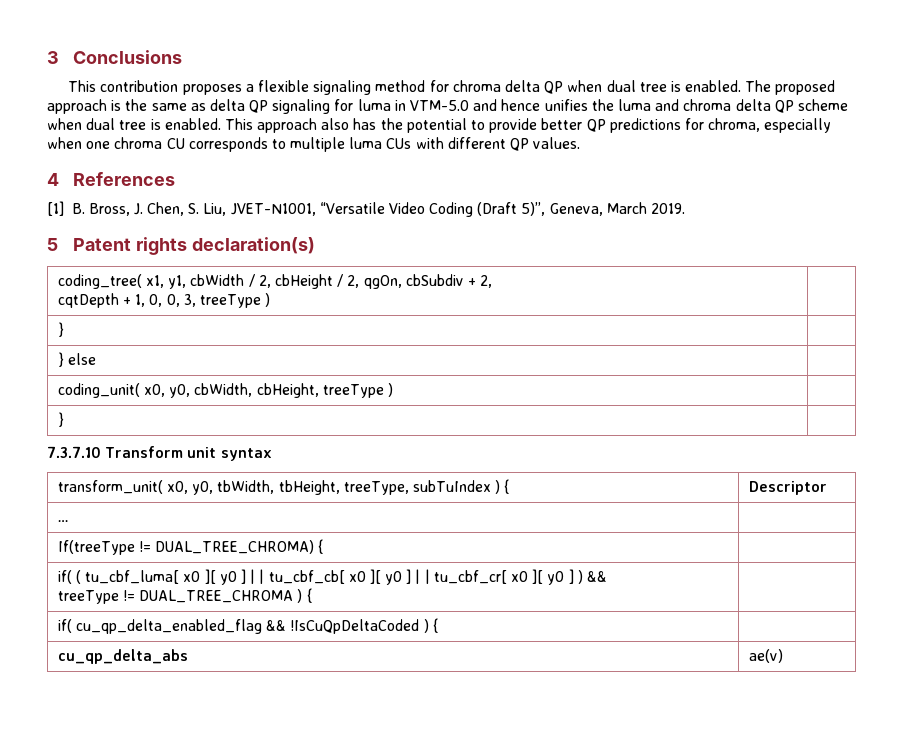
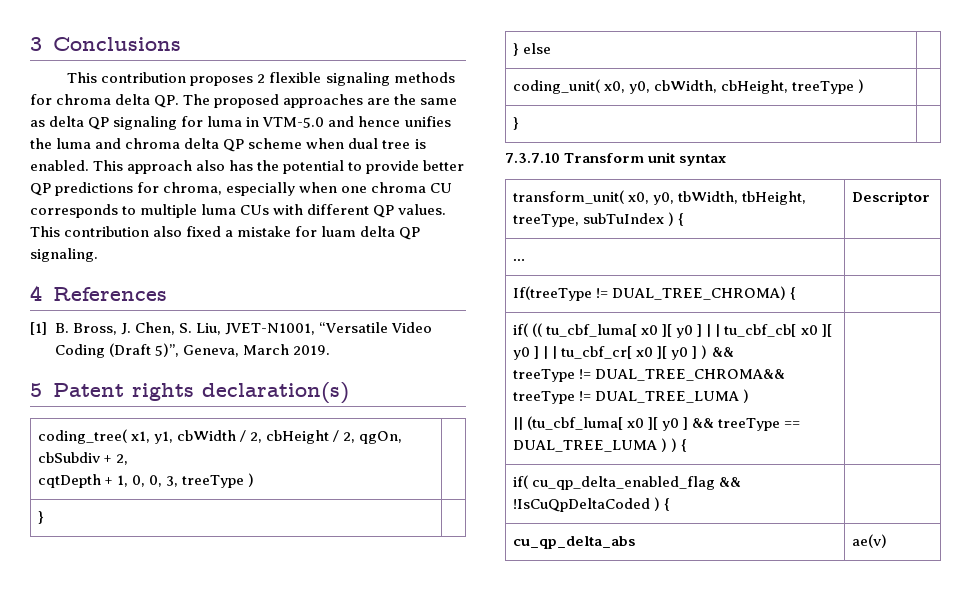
[245,84,254,92] a -> [257,74,266,83] 2
[375,80,426,92] method -> [393,72,455,83] methods
[544,80,836,95] [47,99,122,114] QP when dual tree is enabled. The proposed approach is -> [154,94,391,108] QP. The proposed approaches are
(581, 143) none -> [30,226,421,240] [30,248,98,262] This contribution also fixed a mistake for luam delta QP signaling.
[76,570,82,584] ( -> [532,323,543,337] ((
[139,590,294,603] DUAL_TREE_CHROMA -> [595,369,786,381] [513,389,750,404] [513,416,801,431] [513,438,668,452] DUAL_TREE_CHROMA&& treeType != DUAL_TREE_LUMA ) // || (tu_cbf_luma[ x0 ][ y0 ] && treeType == DUAL_TREE_LUMA )

